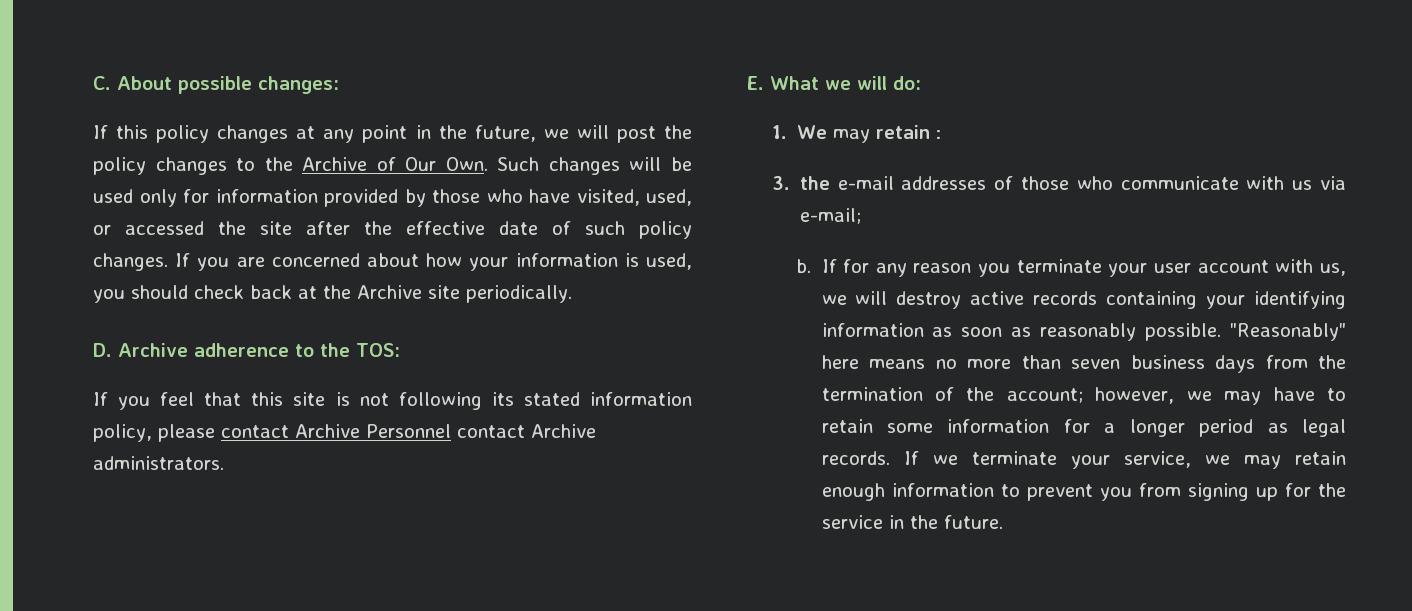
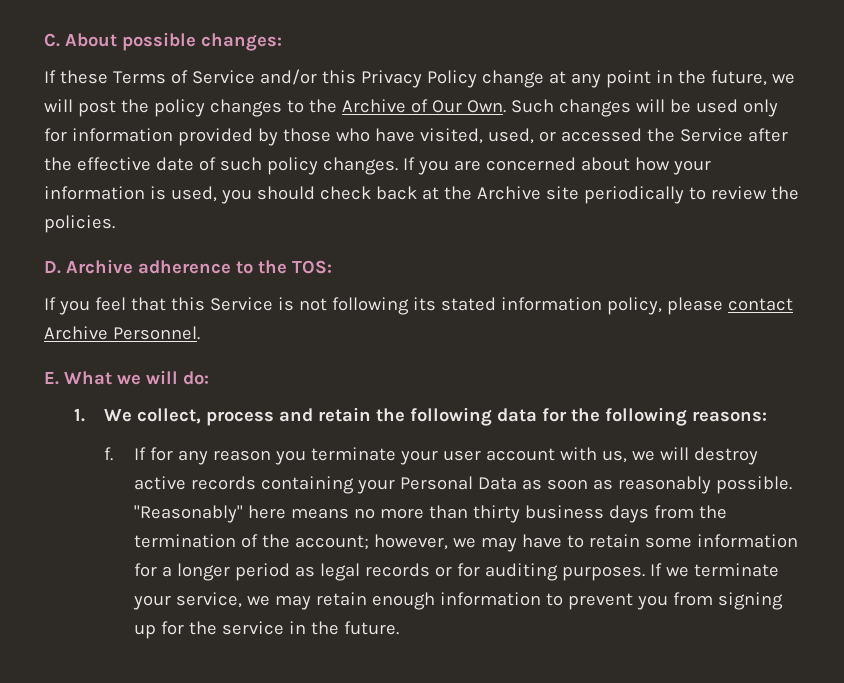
[116,125,289,143] this policy changes -> [59,69,544,88] these Terms of Service and/or this Privacy Policy change
[260,221,292,235] site -> [679,128,743,142] Service
[466,285,572,303] periodically. -> [583,186,799,204] [44,215,115,233] periodically to review the policies.
[293,392,326,406] site -> [209,297,273,311] Service
[366,424,596,438] [93,456,224,470] Personnel contact Archive administrators. -> [112,326,200,340] Personnel.
[832,125,941,143] [771,176,1346,190] [799,208,861,224] [796,259,812,273] may retain : // 3. the e-mail addresses of those who communicate with us via e-mail; // b. -> [136,407,767,426] [103,447,113,461] collect, process and retain the following data for the following reasons: // f.
[1254,291,1346,309] [821,323,924,337] identifying information -> [399,476,517,490] Personal Data
[1071,359,1121,369] seven -> [472,505,520,523] thirty
[821,451,890,465] records. -> [364,563,645,581] records or for auditing purposes.

